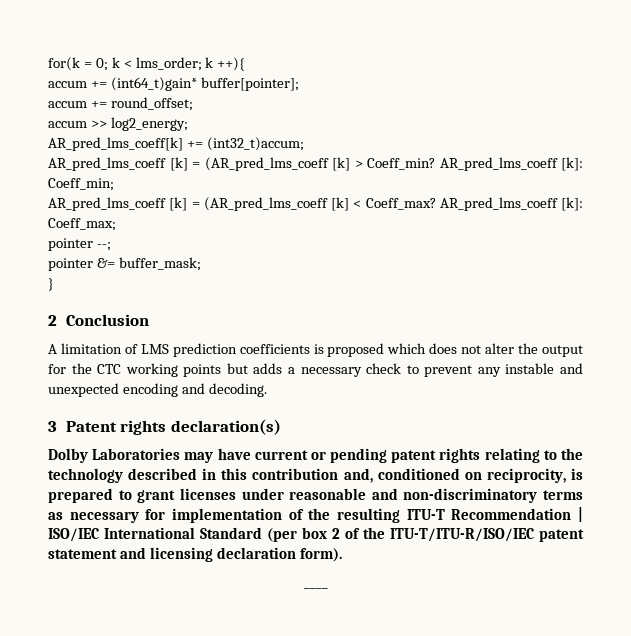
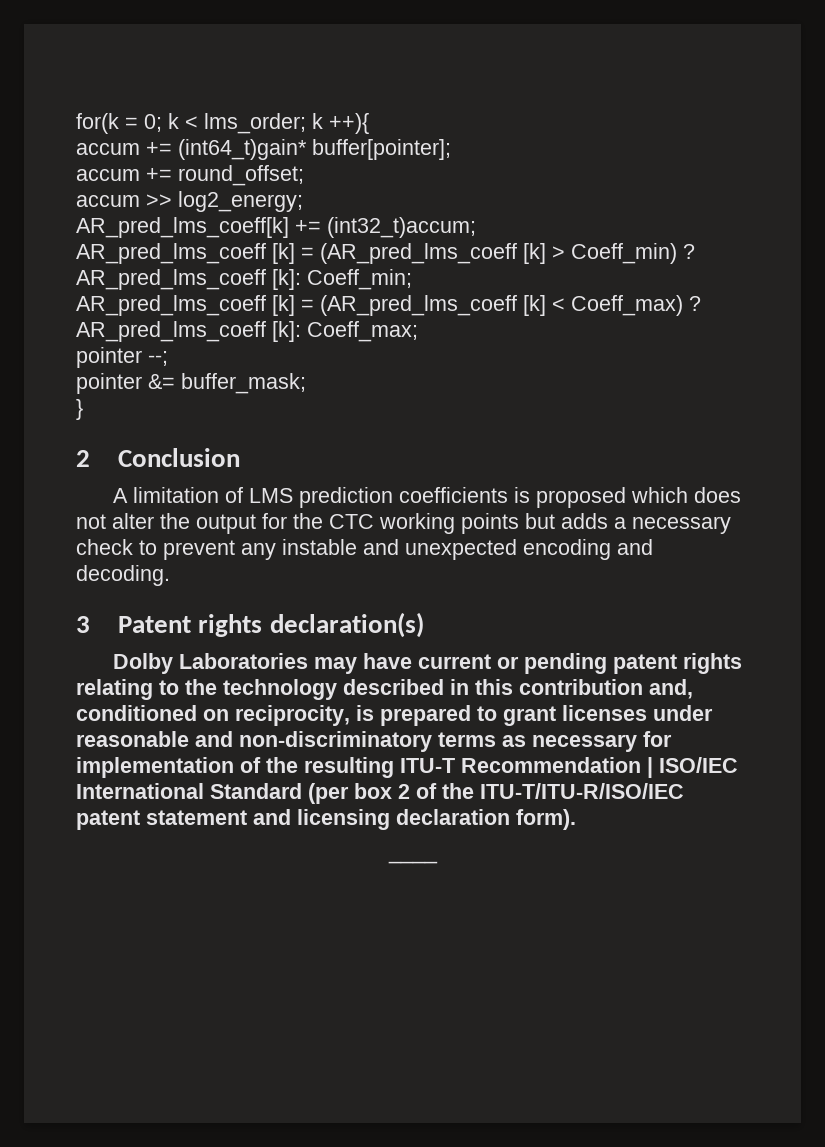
[367,158,435,170] Coeff_min? -> [571,243,695,264] Coeff_min) ?
[365,198,436,210] Coeff_max? -> [571,295,701,316] Coeff_max) ?

